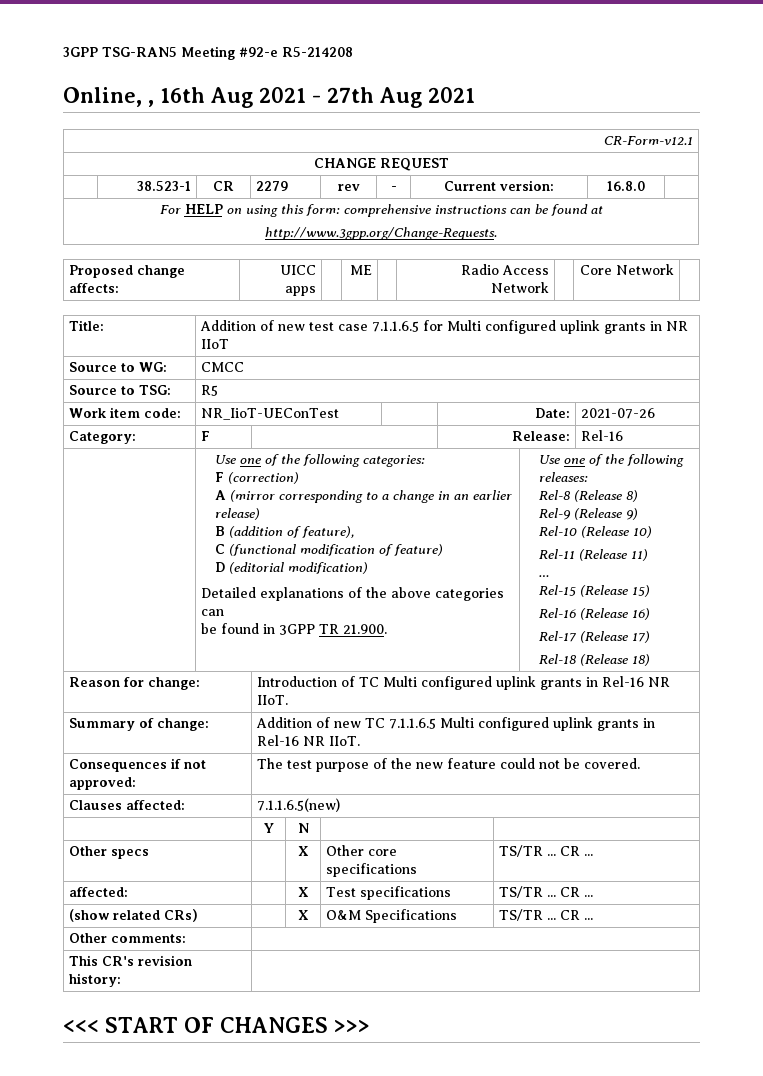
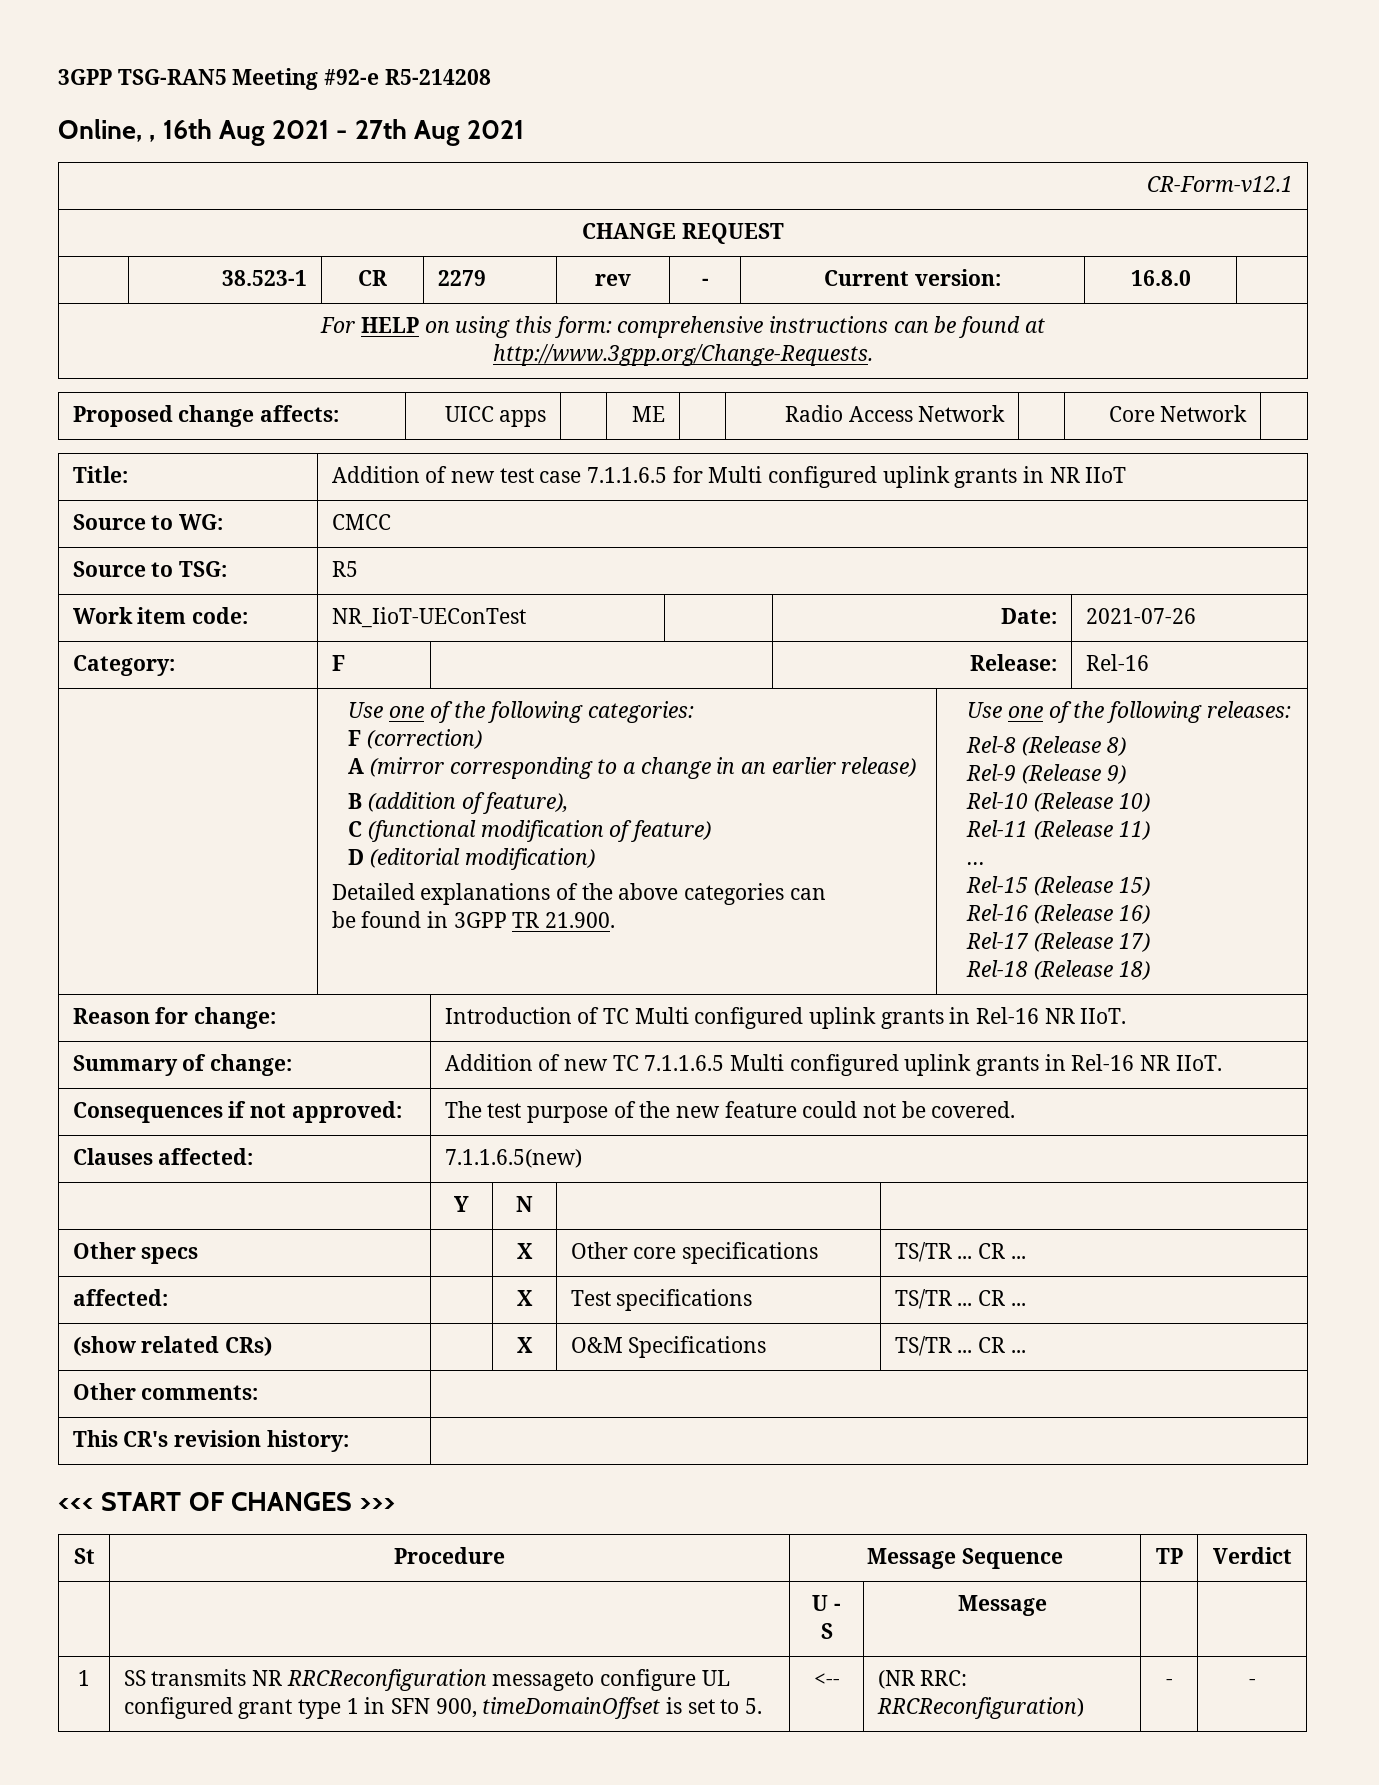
(370, 1026) none -> [73,1548,95,1564] [394,1547,505,1564] [867,1548,1063,1569] [1155,1548,1183,1564] [1212,1547,1292,1564] [812,1595,841,1611] [820,1623,833,1639] [957,1595,1047,1616] [78,1670,90,1686] [123,1669,730,1691] [123,1697,762,1719] [813,1673,840,1686] [877,1670,968,1689] [876,1697,1084,1719] [1165,1679,1173,1686] [1248,1679,1256,1686] // St | Procedure | Message Sequence | TP | Verdict // | | U - S | Message | | // 1 | SS transmits NR RRCReconfiguration messageto configure UL configured grant type 1 in SFN 900, timeDomainOffset is set to 5. | <-- | (NR RRC: RRCReconfiguration) | - | -

